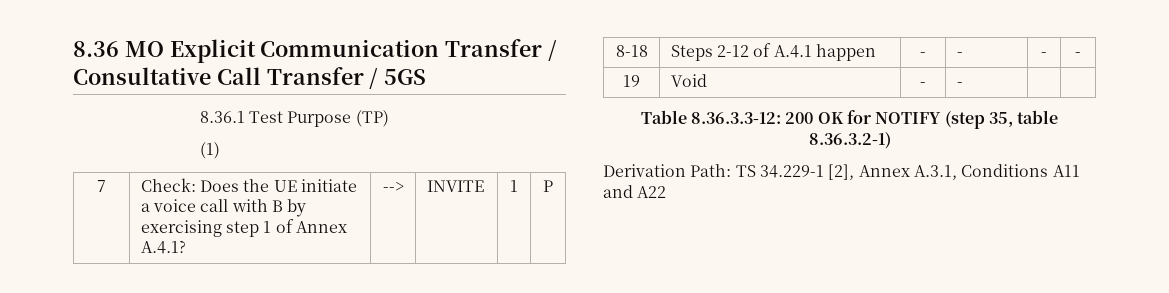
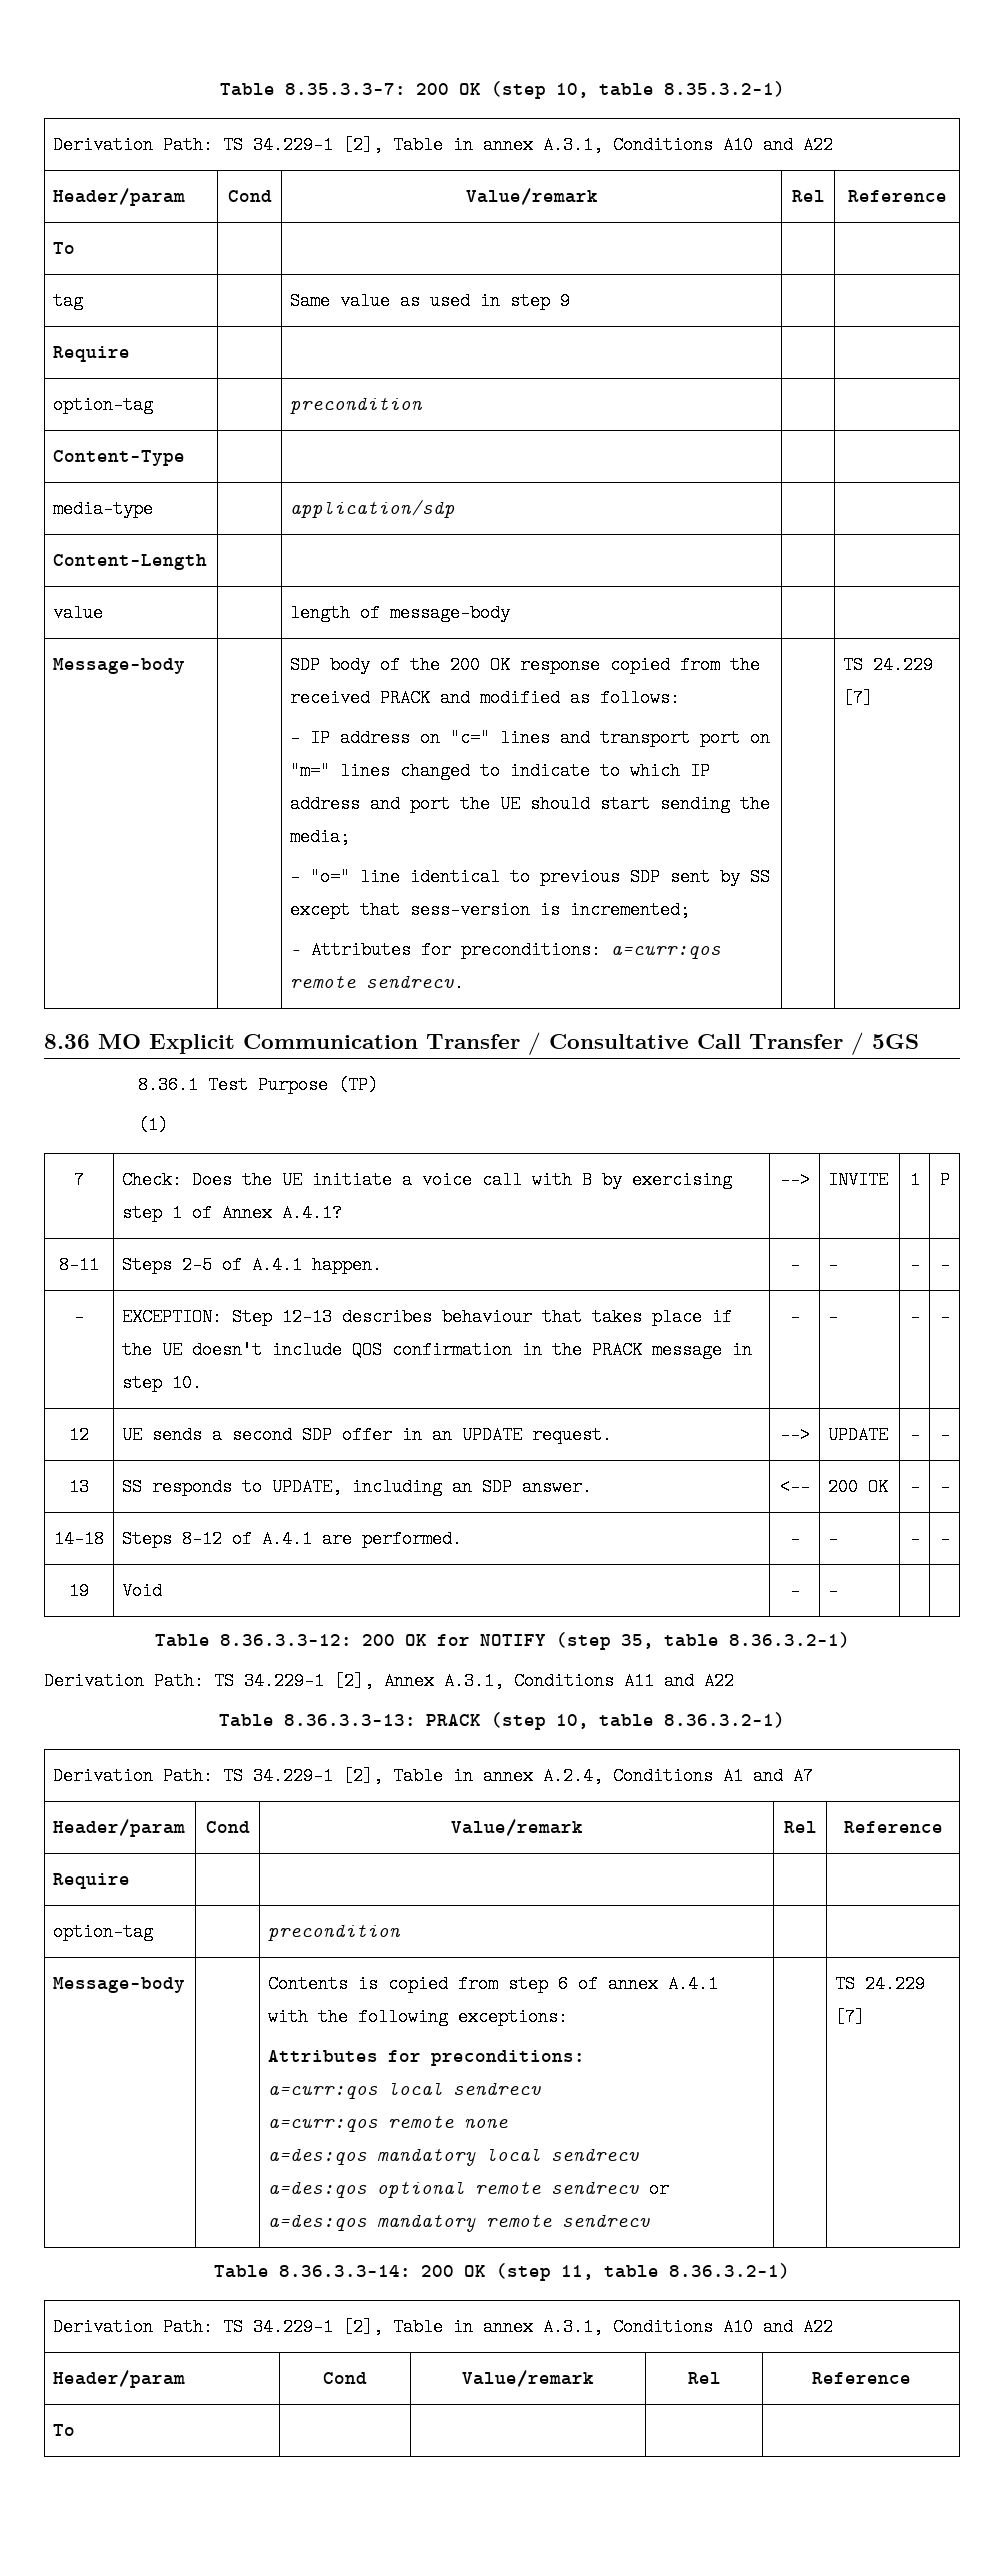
(73, 49) none -> [219,81,785,99] [53,136,834,154] [53,188,186,206] [227,190,272,202] [465,188,598,205] [791,190,825,202] [847,190,947,202] [53,242,76,254] [53,292,84,310] [290,292,571,310] [53,346,131,362] [53,396,154,414] [290,396,424,414] [53,450,186,466] [53,500,154,518] [290,500,456,518] [53,554,208,570] [53,604,104,622] [290,604,511,622] [53,658,186,674] [290,656,761,674] [290,689,681,707] [290,729,771,747] [290,762,711,780] [290,795,771,813] [290,828,351,846] [290,868,771,886] [290,901,691,919] [290,941,722,959] [290,974,465,992] [843,656,934,674] [843,689,874,707] Table 8.35.3.3-7: 200 OK (step 10, table 8.35.3.2-1) // Derivation Path: TS 34.229-1 [2], Table in annex A.3.1, Conditions A10 and A22 // Header/param | Cond | Value/remark | Rel | Reference // To | | | | // tag | | Same value as used in step 9 | | // Require | | | | // option-tag | | precondition | | // Content-Type | | | | // media-type | | application/sdp | | // Content-Length | | | | // value | | length of message-body | | // Message-body | | SDP body of the 200 OK response copied from the received PRACK and modified as follows: // - IP address on "c=" lines and transport port on "m=" lines changed to indicate to which IP address and port the UE should start sending the media; // - "o=" line identical to previous SDP sent by SS except that sess-version is incremented; // - Attributes for preconditions: a=curr:qos remote sendrecv. | | TS 24.229 [7] //
[615,45,648,57] [670,43,877,61] 8-18 | Steps 2-12 of A.4.1 happen -> [59,1256,99,1274] [122,1256,383,1274] [789,1256,800,1274] [828,1256,839,1274] [909,1256,920,1274] [939,1256,950,1274] [74,1308,84,1326] [122,1308,733,1326] [122,1341,753,1359] [122,1374,203,1392] [789,1308,800,1326] [828,1308,839,1326] [909,1308,920,1326] [939,1308,950,1326] [69,1426,89,1444] [122,1426,613,1444] [779,1426,810,1444] [828,1426,889,1444] [909,1426,920,1444] [939,1426,950,1444] [69,1478,89,1496] [122,1478,593,1496] [779,1478,810,1496] [828,1478,889,1496] [909,1478,920,1496] [939,1478,950,1496] [54,1530,104,1548] [122,1530,463,1548] 8-11 | Steps 2-5 of A.4.1 happen. | - | - | - | - // - | EXCEPTION: Step 12-13 describes behaviour that takes place if the UE doesn't include QOS confirmation in the PRACK message in step 10. | - | - | - | - // 12 | UE sends a second SDP offer in an UPDATE request. | --> | UPDATE | - | - // 13 | SS responds to UPDATE, including an SDP answer. | <-- | 200 OK | - | - // 14-18 | Steps 8-12 of A.4.1 are performed.
(667, 192) none -> [219,1712,785,1730] [53,1767,814,1785] [53,1819,186,1837] [205,1821,250,1833] [450,1819,583,1836] [783,1821,817,1833] [843,1821,943,1833] [53,1873,131,1889] [53,1923,154,1941] [268,1923,402,1941] [53,1977,186,1993] [268,1975,719,1993] [268,2008,569,2026] [268,2050,586,2066] [268,2082,542,2099] [268,2114,509,2132] [268,2147,640,2166] [268,2180,670,2198] [268,2213,651,2232] [835,1975,926,1993] [835,2008,866,2026] [214,2263,790,2281] [53,2318,834,2336] [53,2370,186,2388] [323,2372,367,2384] [462,2370,594,2387] [687,2372,721,2384] [811,2372,911,2384] [53,2424,76,2436] // Table 8.36.3.3-13: PRACK (step 10, table 8.36.3.2-1) // Derivation Path: TS 34.229-1 [2], Table in annex A.2.4, Conditions A1 and A7 // Header/param | Cond | Value/remark | Rel | Reference // Require | | | | // option-tag | | precondition | | // Message-body | | Contents is copied from step 6 of annex A.4.1 with the following exceptions: // Attributes for preconditions: // a=curr:qos local sendrecv // a=curr:qos remote none // a=des:qos mandatory local sendrecv // a=des:qos optional remote sendrecv or a=des:qos mandatory remote sendrecv | | TS 24.229 [7] // Table 8.36.3.3-14: 200 OK (step 11, table 8.36.3.2-1) // Derivation Path: TS 34.229-1 [2], Table in annex A.3.1, Conditions A10 and A22 // Header/param | Cond | Value/remark | Rel | Reference // To | | | |

